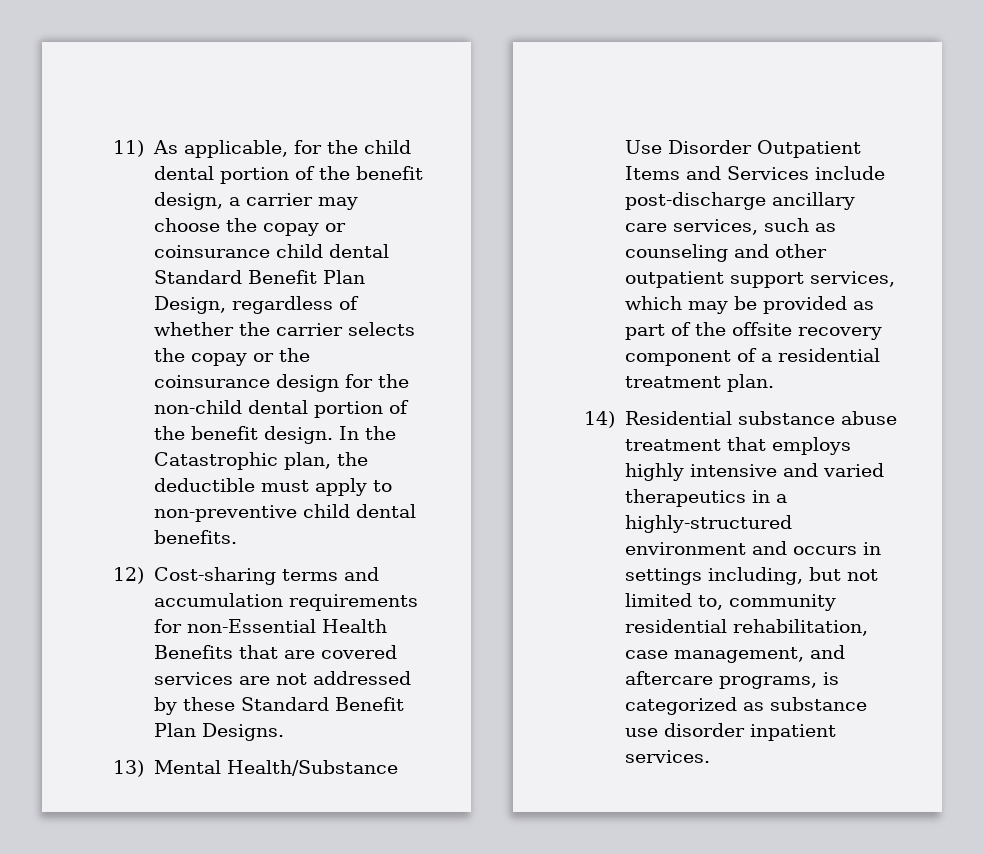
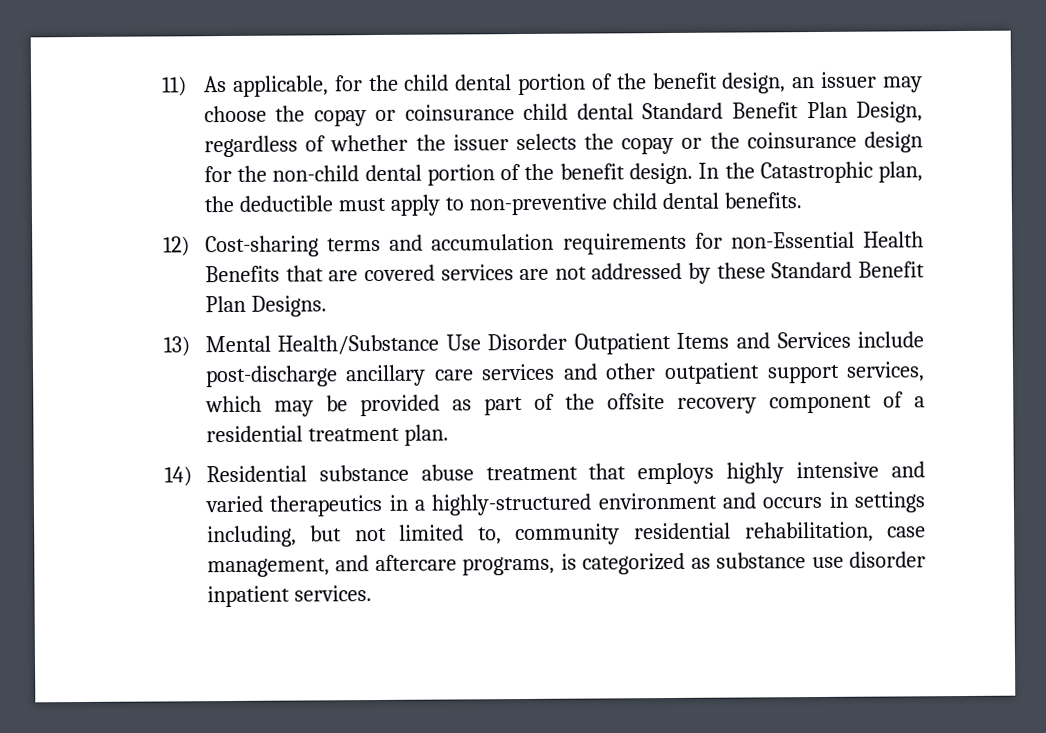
[228,193,313,206] a carrier -> [792,71,878,89] an issuer
[275,323,343,336] carrier -> [452,134,509,151] issuer
[672,218,836,235] [624,244,728,262] services, such as counseling -> [481,363,556,381] services

